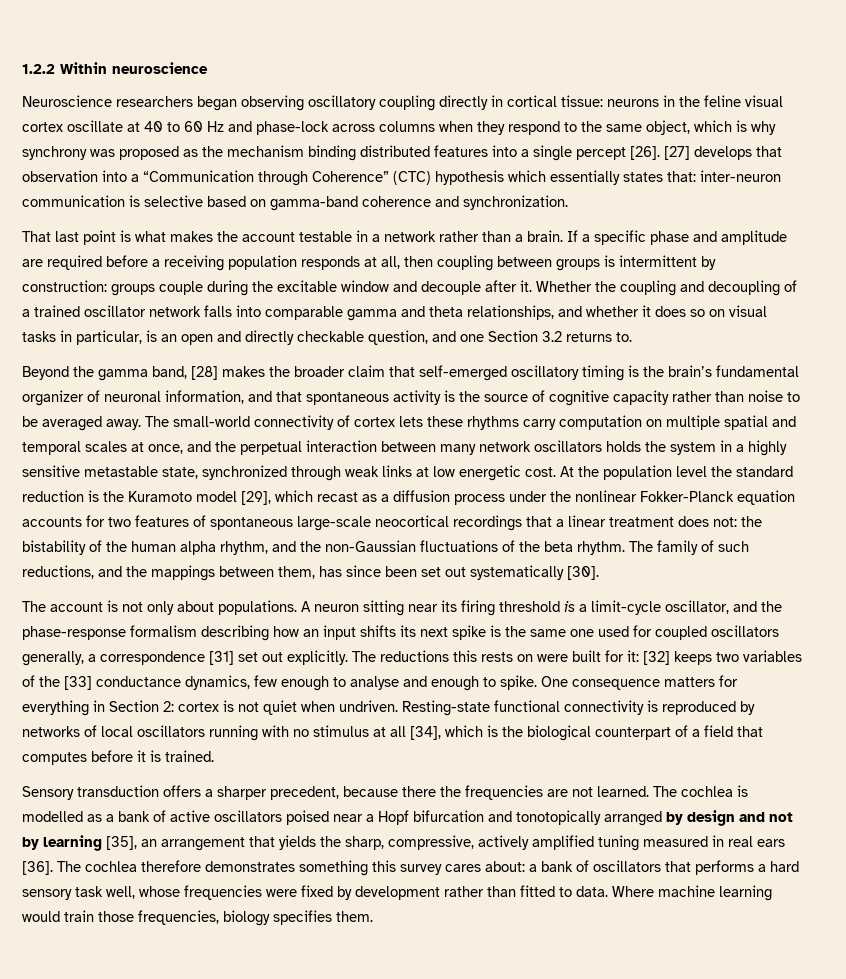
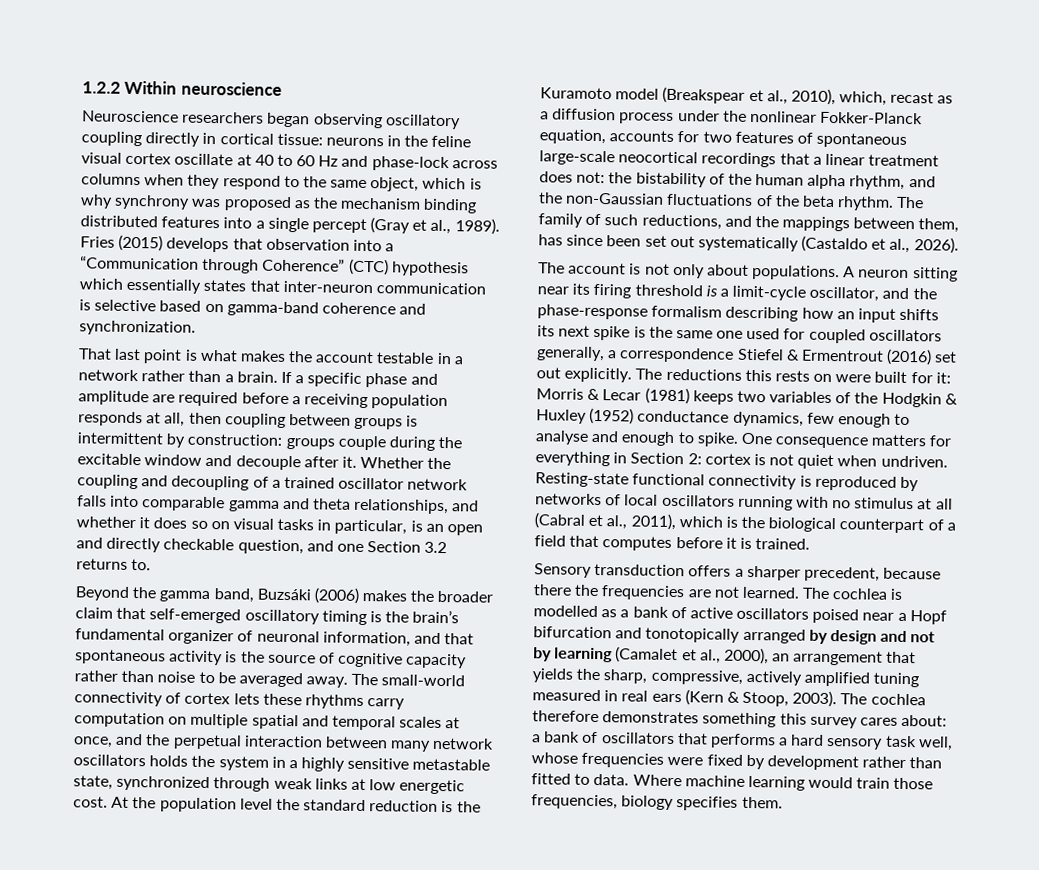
[630,146,690,160] [26]. [27] -> [370,217,500,235] [80,234,164,252] (Gray et al., 1989). Fries (2015)
[667,171,696,182] that: -> [249,280,280,292] that
[191,366,218,380] [28] -> [256,587,360,604] Buzsáki (2006)
[241,490,313,505] [29], which -> [662,86,888,106] (Breakspear et al., 2010), which,
[737,490,795,505] equation -> [539,129,606,145] equation,
[567,566,599,580] [30]. -> [801,235,959,254] (Castaldo et al., 2026).
[209,651,234,665] [31] -> [736,348,933,366] Stiefel & Ermentrout (2016)
[643,651,670,665] [32] -> [536,387,690,405] Morris & Lecar (1981)
[64,676,92,690] [33] -> [881,392,958,408] [536,407,635,425] Hodgkin & Huxley (1952)
[410,726,441,740] [34], -> [534,512,676,531] (Cabral et al., 2011),
[106,836,137,850] [35], -> [615,646,769,665] (Camalet et al., 2000),
[22,861,53,875] [36]. -> [684,689,838,708] (Kern & Stoop, 2003).

